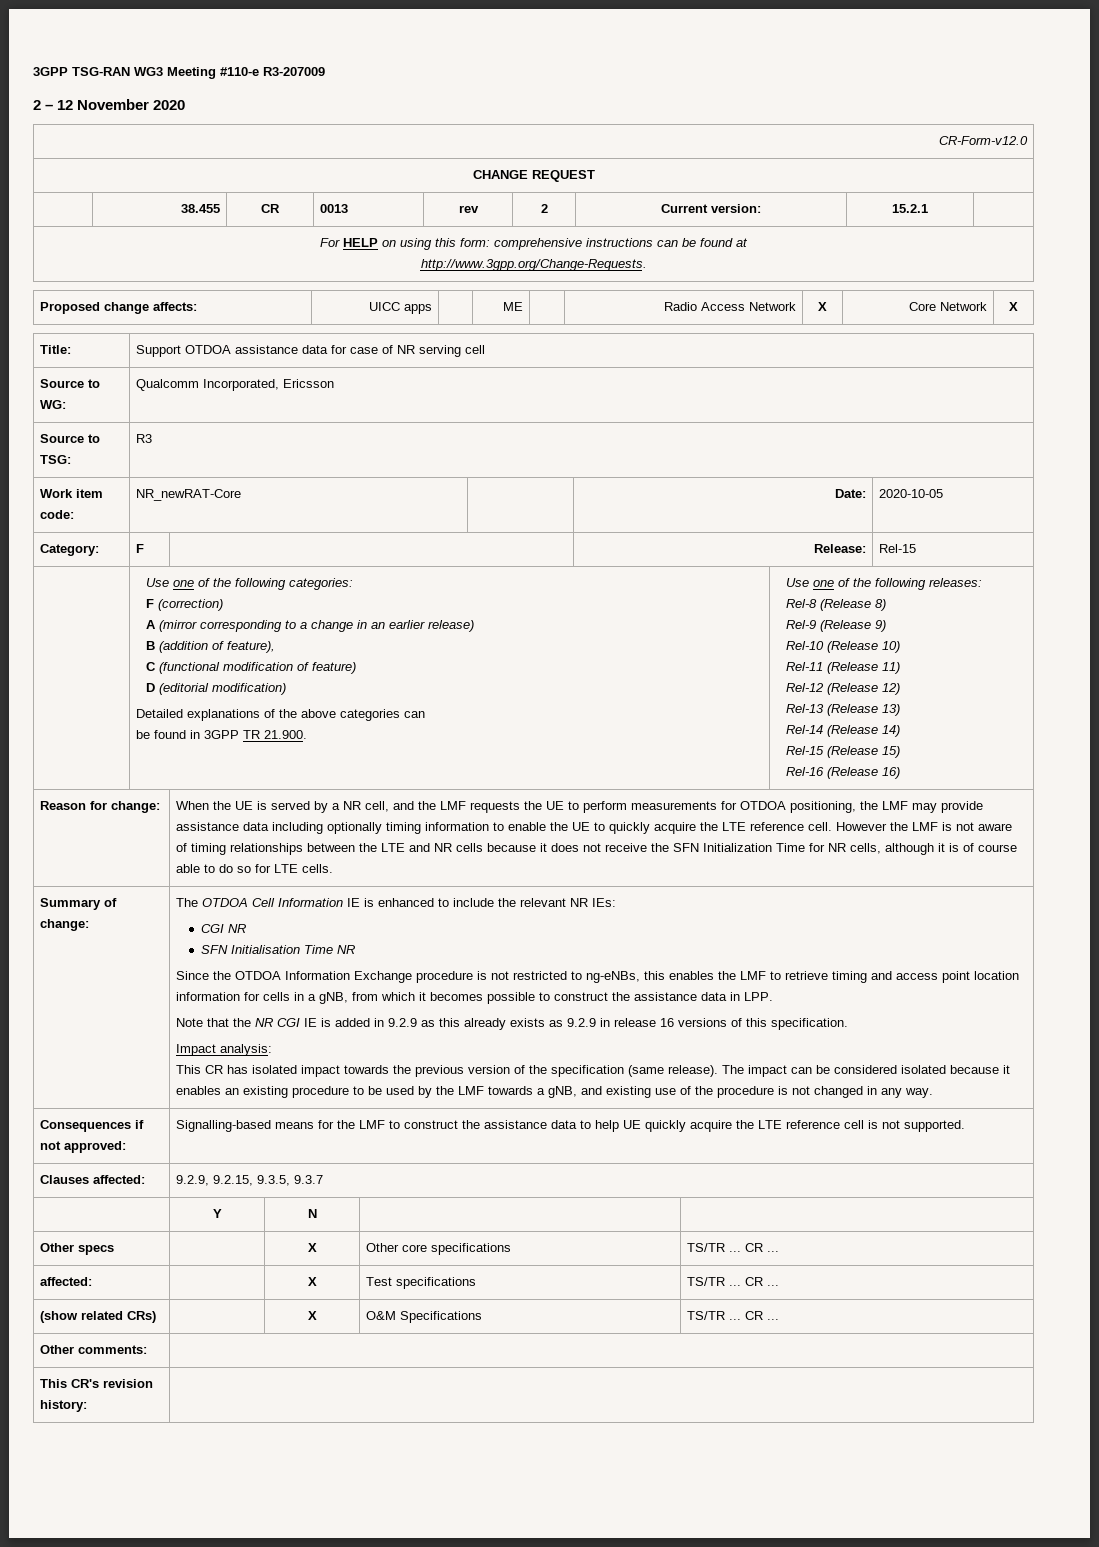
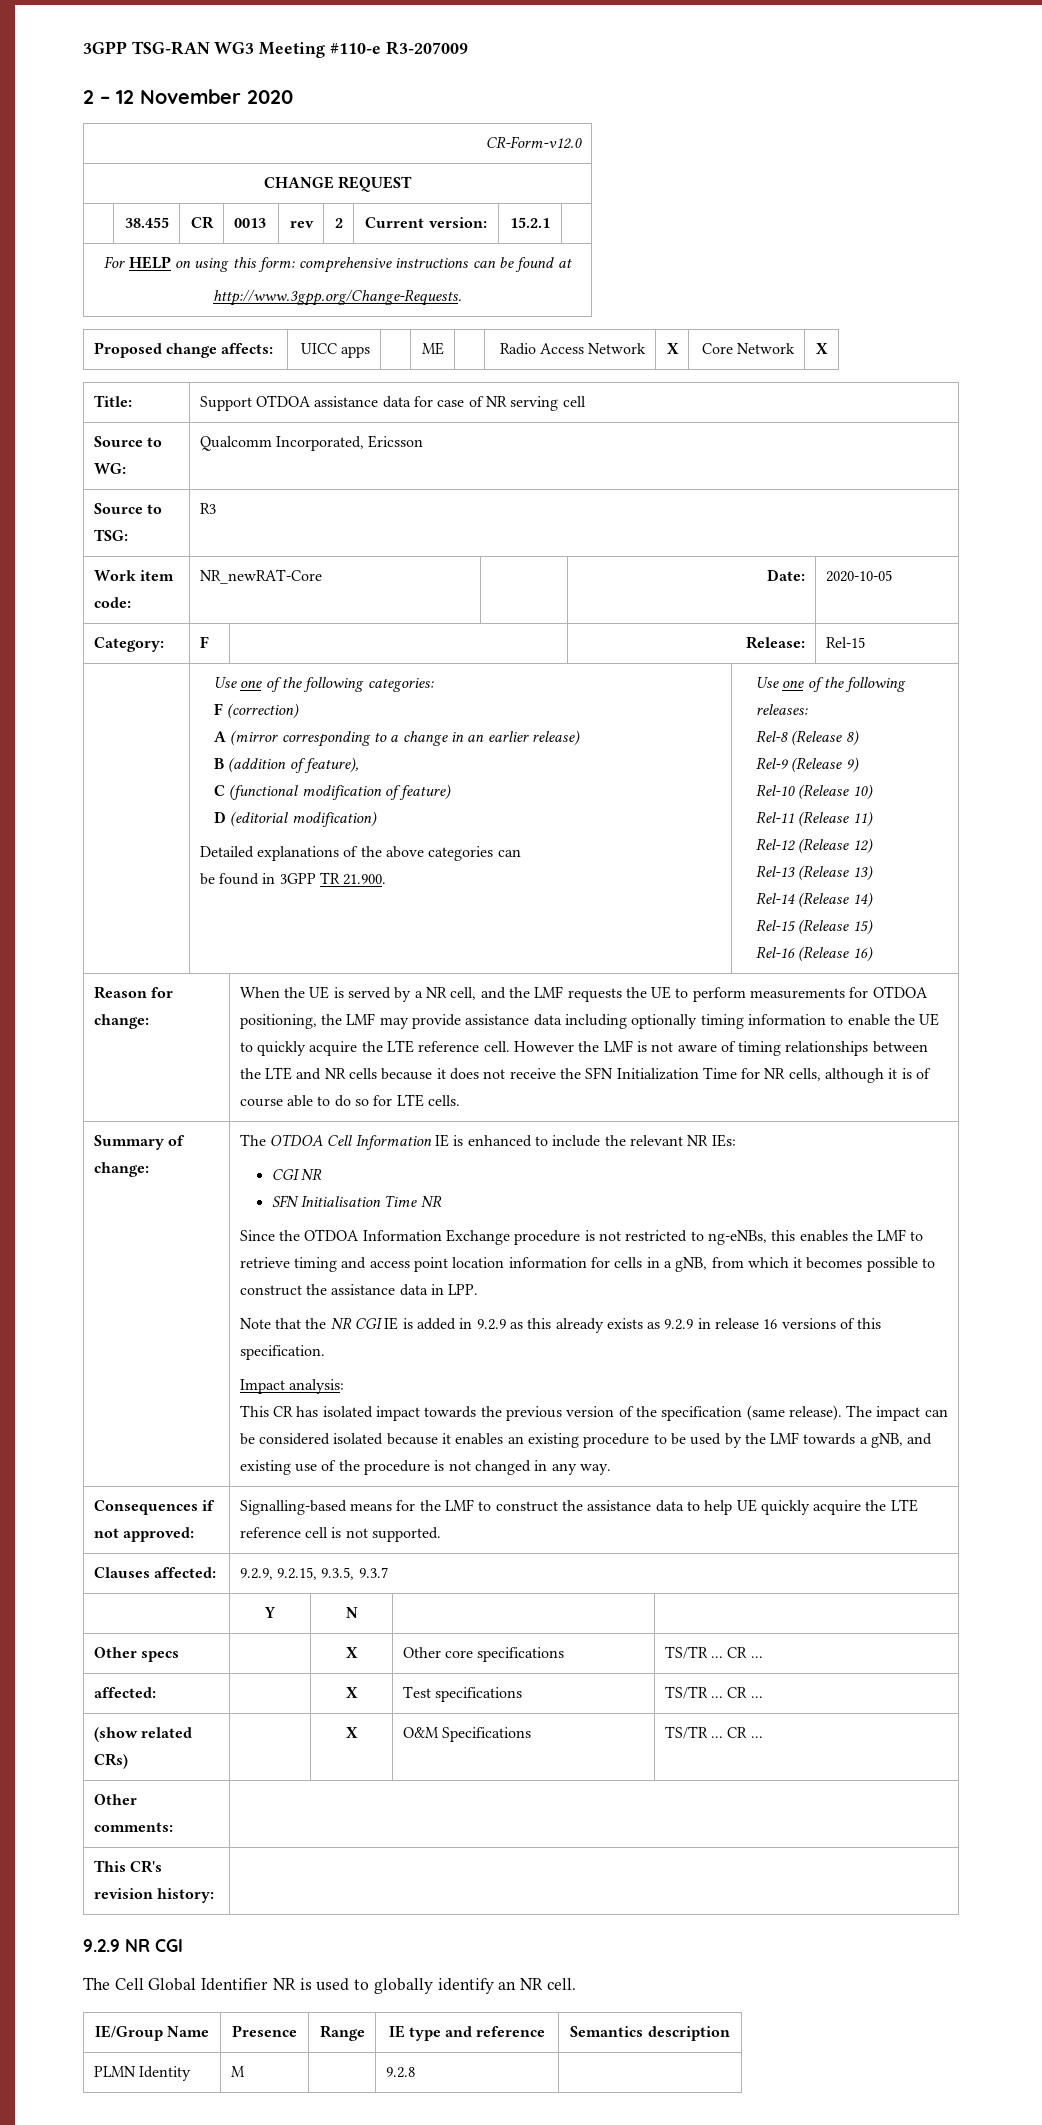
(88, 1406) none -> [83,1939,183,1952] [83,1977,576,1994] [94,2025,210,2041] [232,2025,297,2037] [319,2025,365,2041] [388,2025,546,2041] [570,2026,730,2041] [93,2066,191,2081] [230,2066,245,2077] [385,2067,415,2078] // 9.2.9 NR CGI // The Cell Global Identifier NR is used to globally identify an NR cell. // IE/Group Name | Presence | Range | IE type and reference | Semantics description // PLMN Identity | M | | 9.2.8 |

